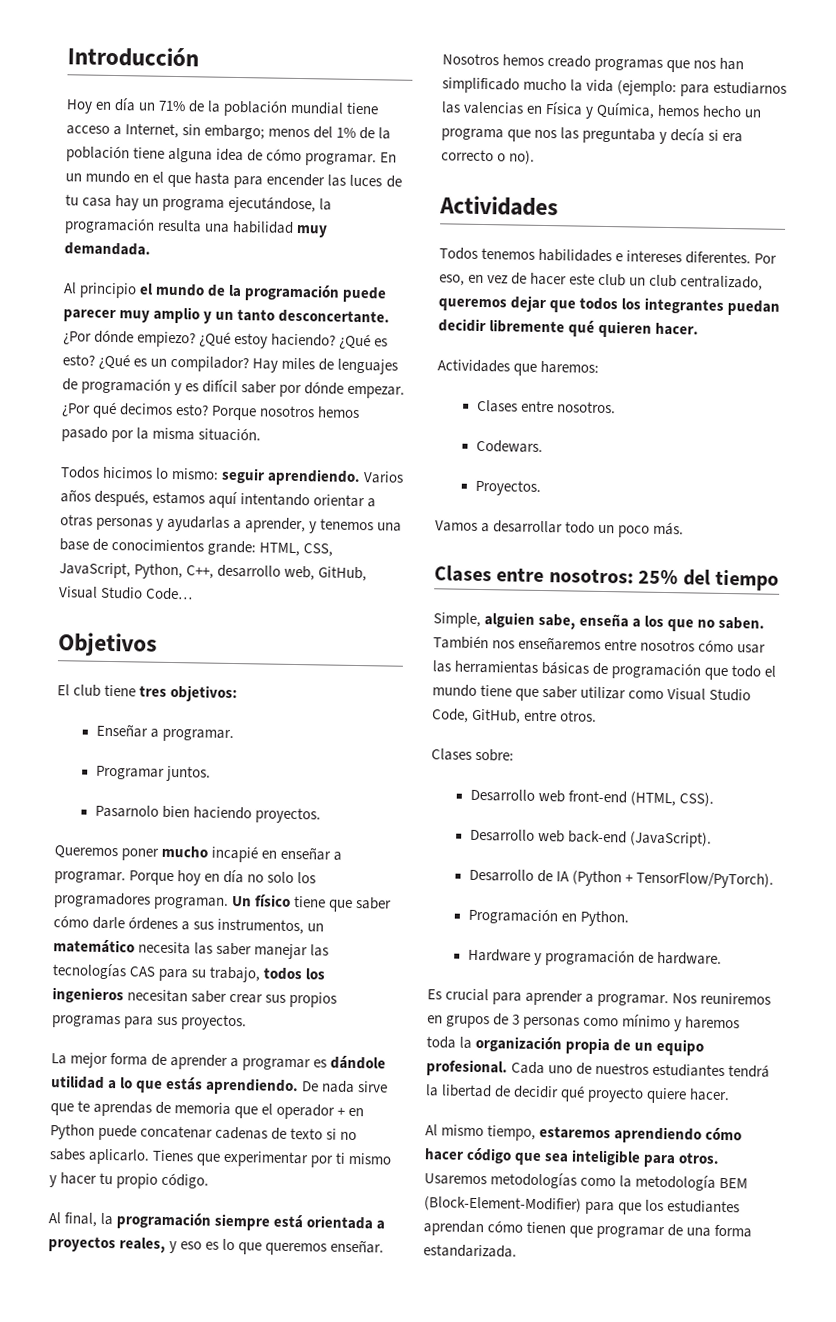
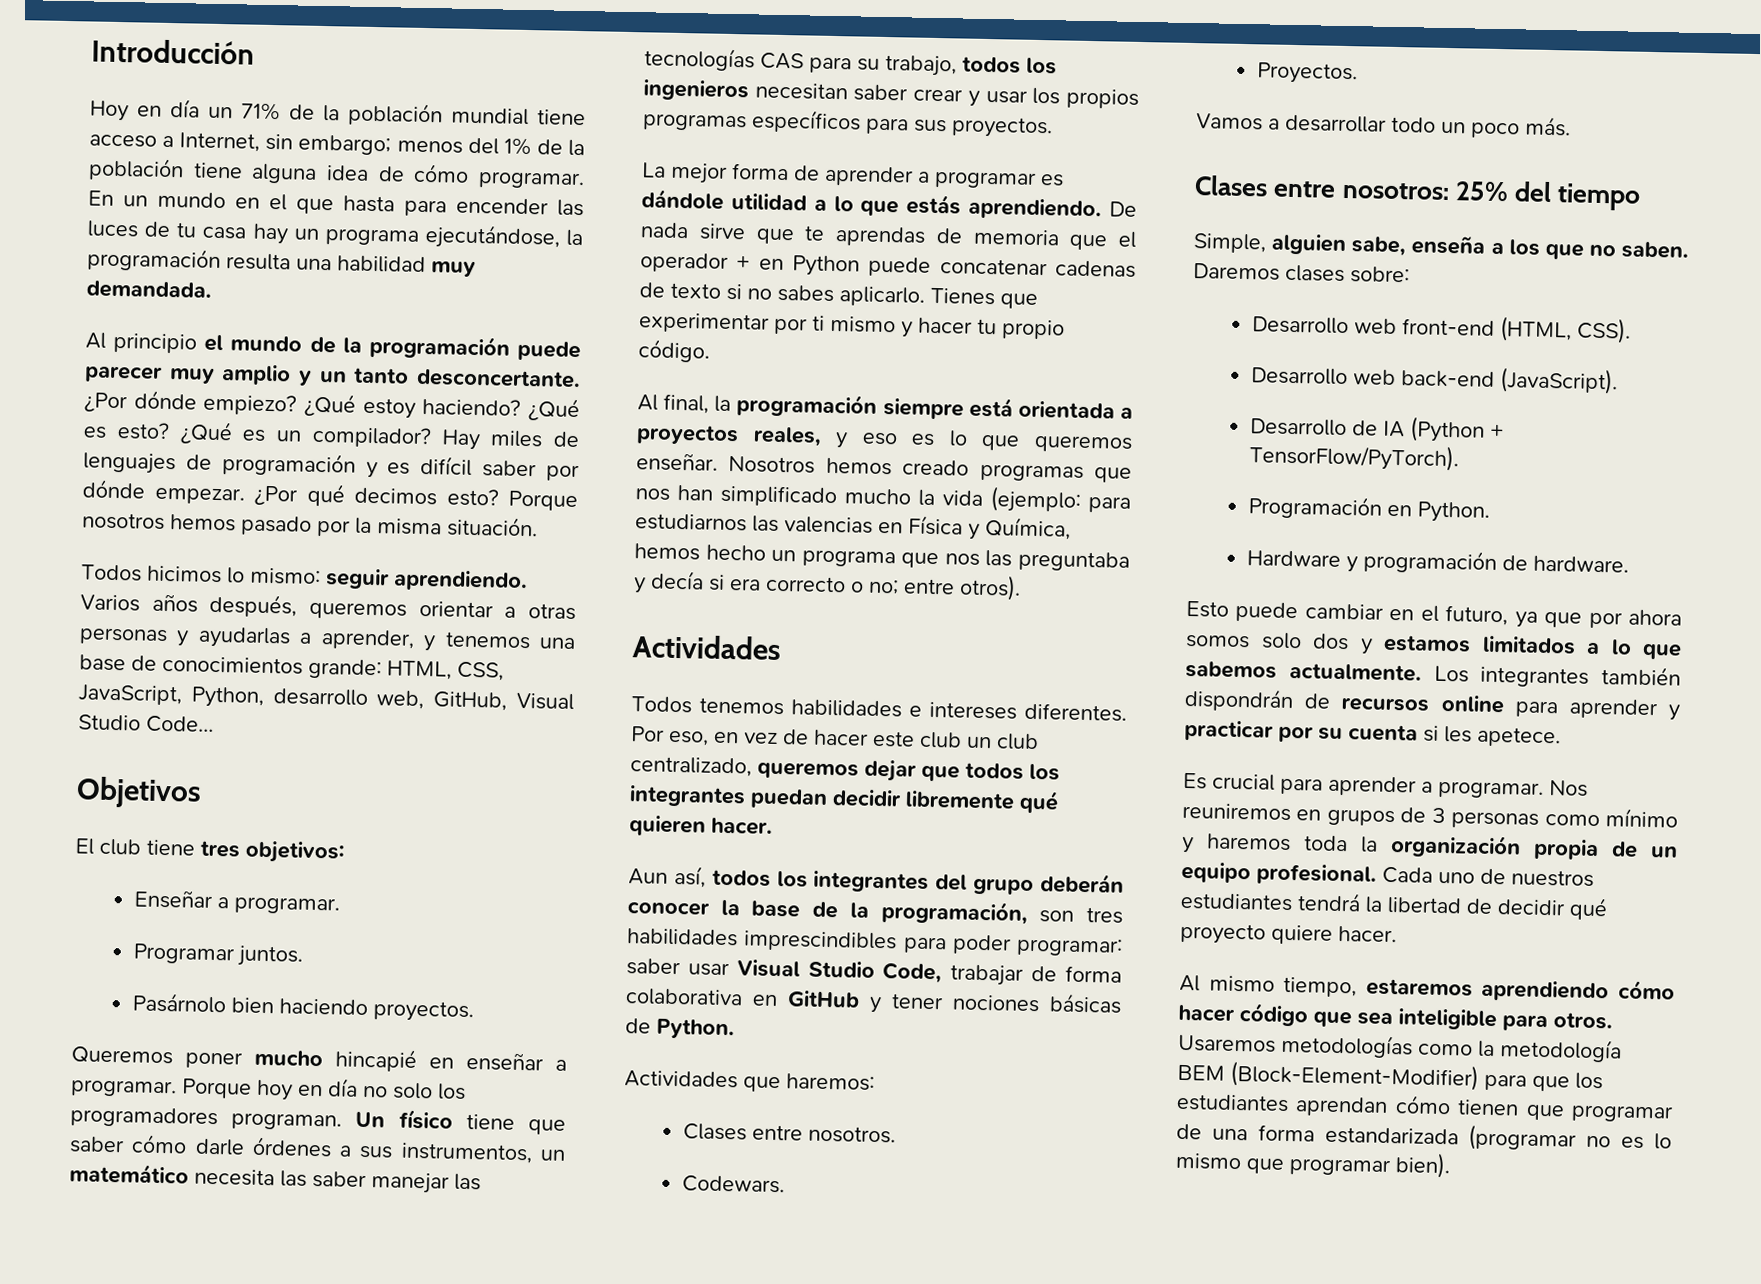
[152,491,311,509] estamos aquí intentando -> [309,601,407,620] queremos
[186,565,215,579] C++, -> (264, 697) none
[94,804,159,818] Pasarnolo -> [131,992,226,1014] Pasárnolo
[211,845,259,863] incapié -> [335,1048,417,1073] hincapié
[265,994,287,1003] sus -> [967,87,1061,107] y usar los
(121, 1022) none -> [751,109,861,134] específicos
[509,150,536,165] no). -> [868,574,1021,601] no; entre otros).
(700, 329) none -> [628,865,1124,896] [627,899,1123,925] [627,928,1123,957] [626,958,1122,986] [625,988,1122,1014] [625,1018,735,1040] // Aun así, todos los integrantes del grupo deberán conocer la base de la programación, son tres habilidades imprescindibles para poder programar: saber usar Visual Studio Code, trabajar de forma colaborativa en GitHub y tener nociones básicas de Python.
[433,635,767,654] [432,660,777,681] [432,684,752,702] [432,708,598,724] [431,748,472,761] También nos enseñaremos entre nosotros cómo usar las herramientas básicas de programación que todo el mundo tiene que saber utilizar como Visual Studio Code, GitHub, entre otros. // Clases -> [1193,263,1345,282] Daremos clases
(723, 958) none -> [1186,600,1682,629] [1185,632,1682,660] [1185,660,1681,688] [1184,687,1680,721] [1184,719,1561,748] // Esto puede cambiar en el futuro, ya que por ahora somos solo dos y estamos limitados a lo que sabemos actualmente. Los integrantes también dispondrán de recursos online para aprender y practicar por su cuenta si les apetece.
[423,1244,517,1258] estandarizada. -> [1324,1124,1672,1152] [1175,1152,1451,1179] estandarizada (programar no es lo mismo que programar bien).

